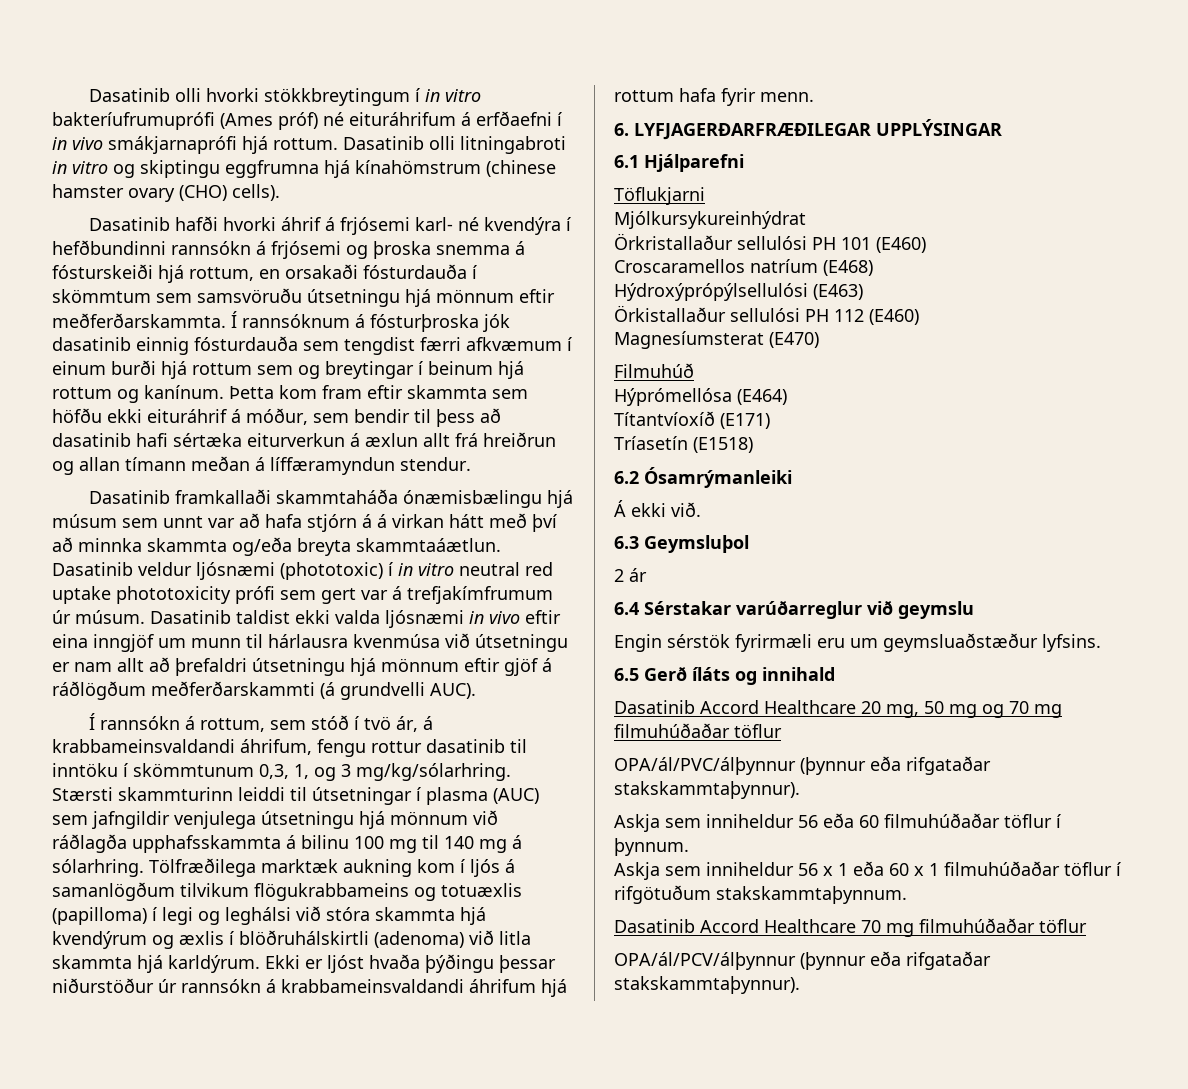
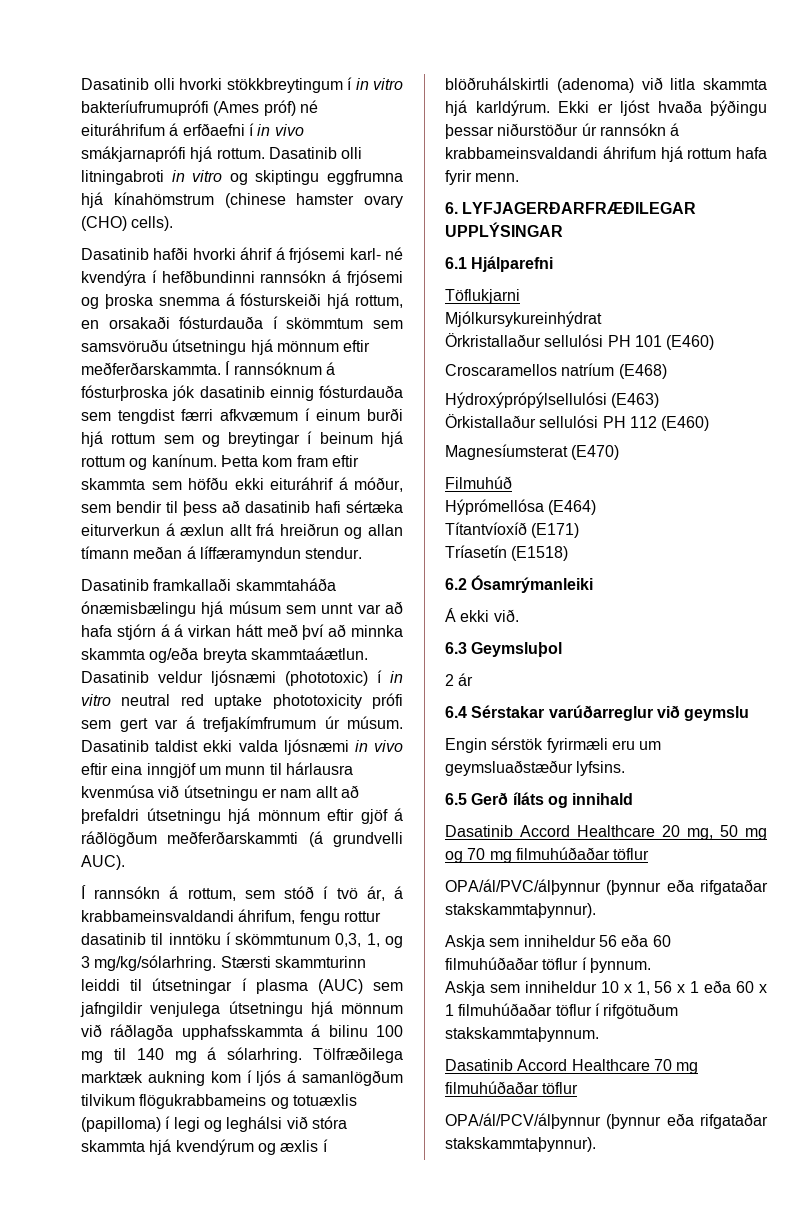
(794, 869) none -> [600,981,650,995] 10 x 1,

